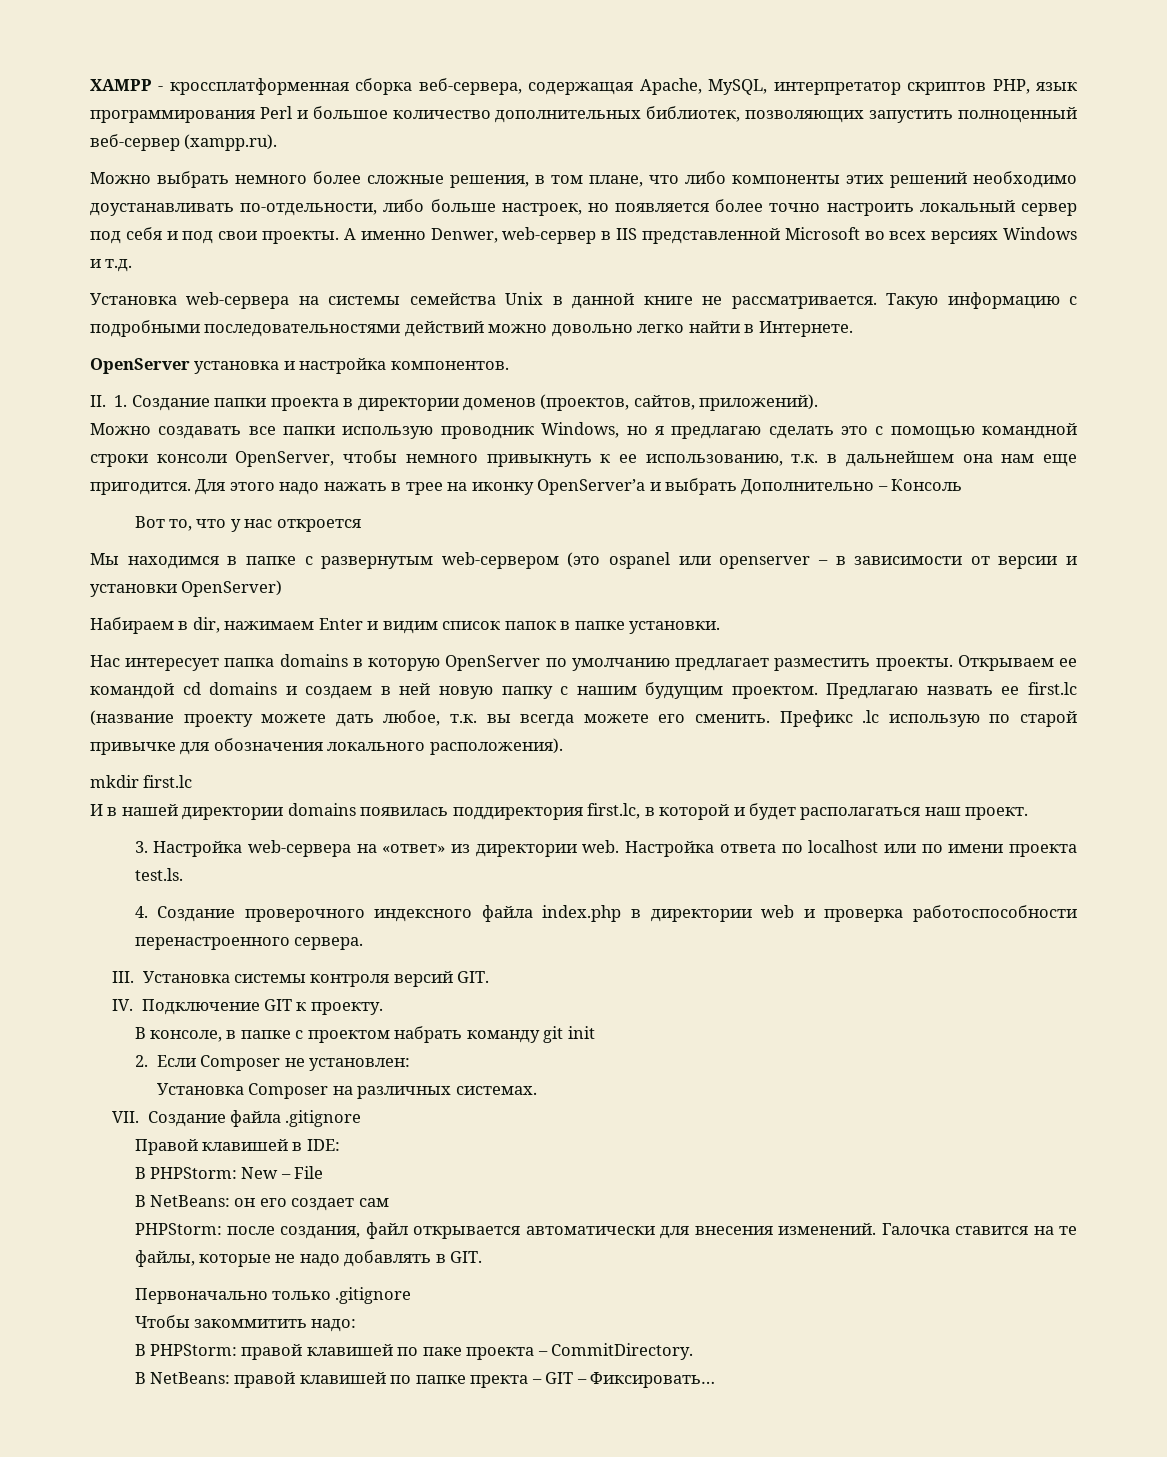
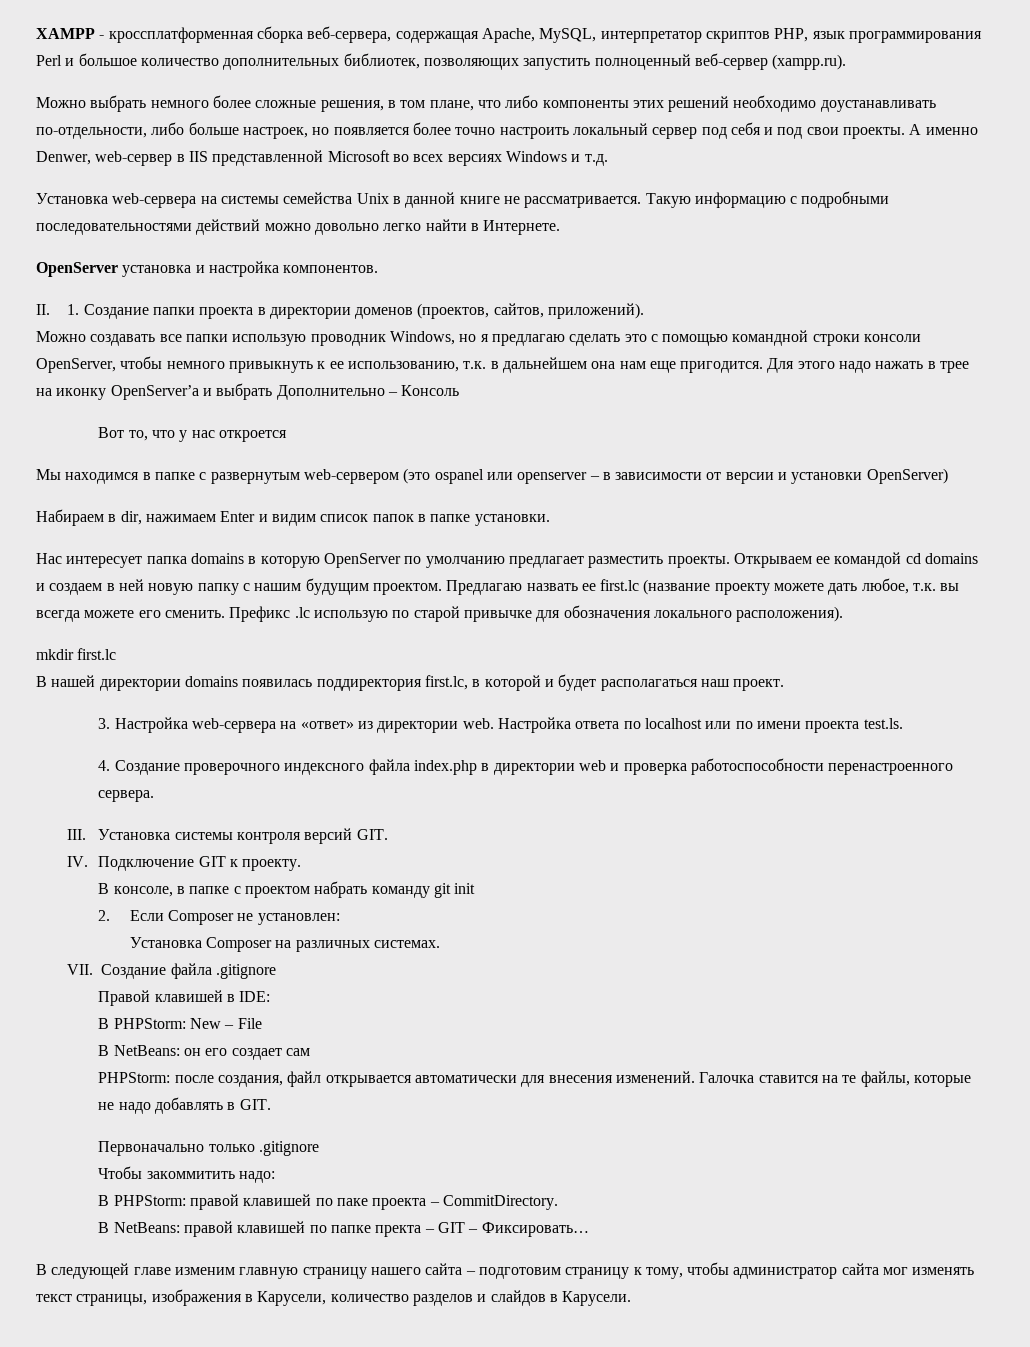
[90,804,118,816] И в -> [36,676,47,687] В
(716, 1380) none -> [36,1262,975,1279] [36,1289,632,1306] // В следующей главе изменим главную страницу нашего сайта – подготовим страницу к тому, чтобы администратор сайта мог изменять текст страницы, изображения в Карусели, количество разделов и слайдов в Карусели.

